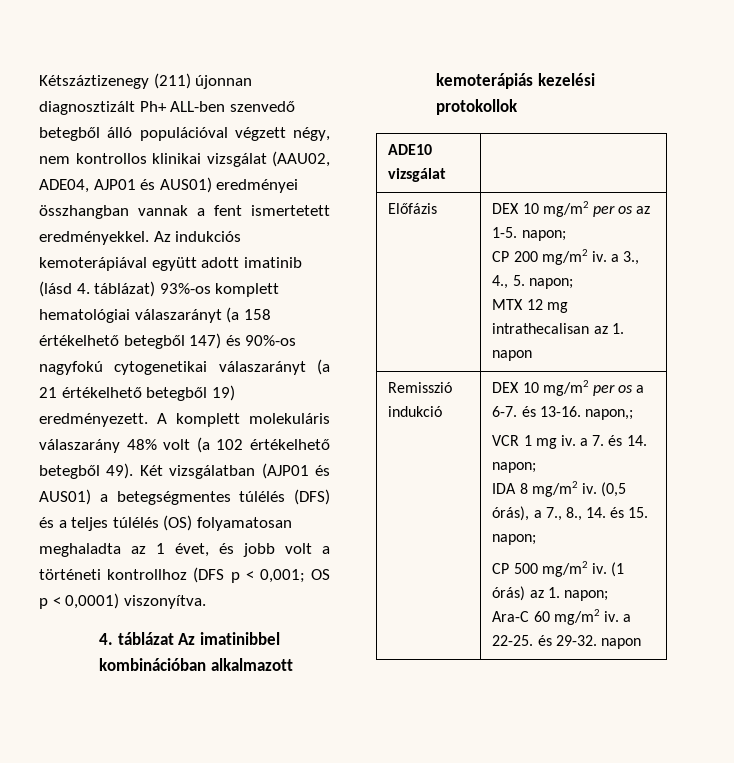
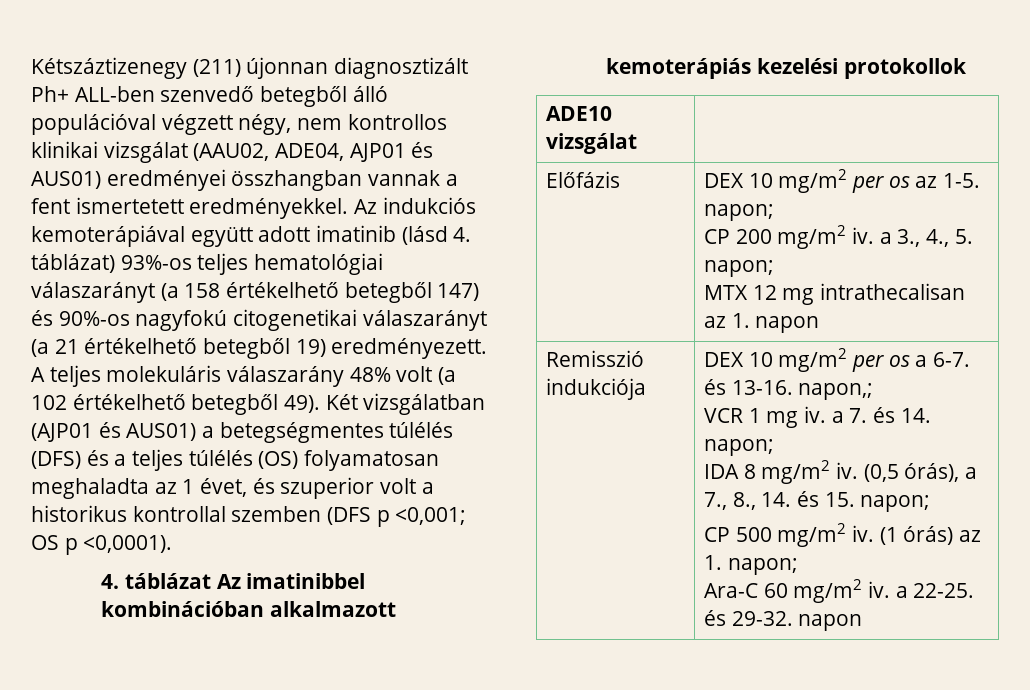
[215,283,280,297] komplett -> [197,253,249,275] teljes
[114,361,208,375] cytogenetikai -> [233,309,358,331] citogenetikai
[176,413,240,427] komplett -> [49,365,101,387] teljes
[243,543,275,557] jobb -> [280,477,375,499] szuperior
[39,567,330,583] [39,593,206,609] történeti kontrollhoz (DFS p < 0,001; OS p < 0,0001) viszonyítva. -> [31,505,467,527] [31,535,173,555] historikus kontrollal szemben (DFS p <0,001; OS p <0,0001).
[388,406,443,417] indukció -> [545,378,646,400] indukciója

